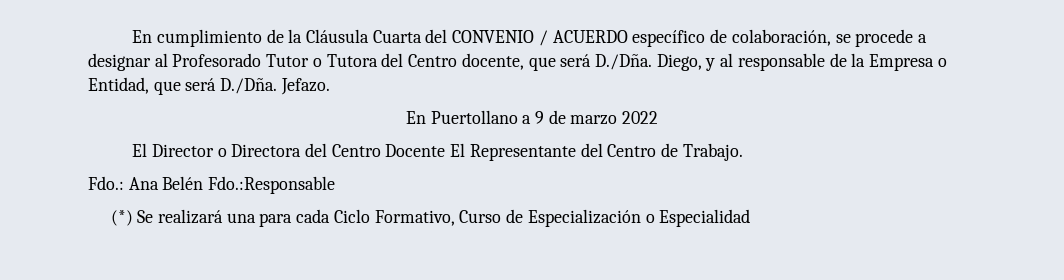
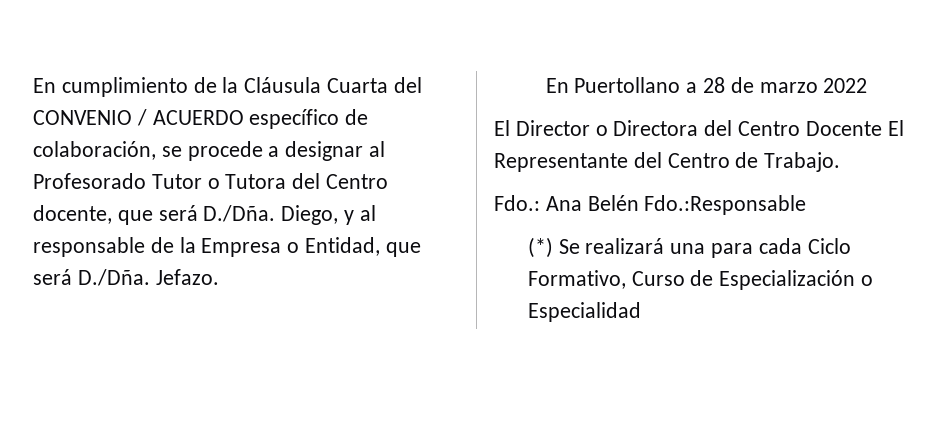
[535,111,544,124] 9 -> [703,77,725,93] 28

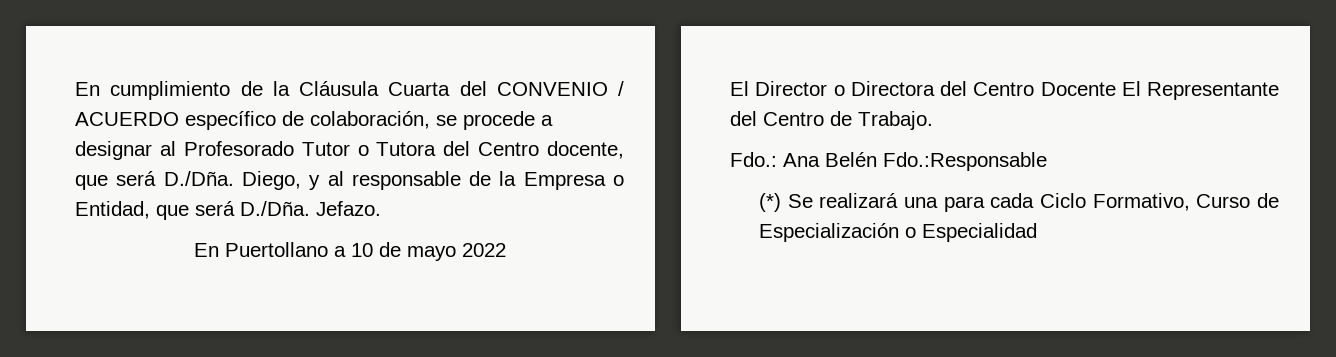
[703,77,818,93] 28 de marzo -> [350,242,456,261] 10 de mayo

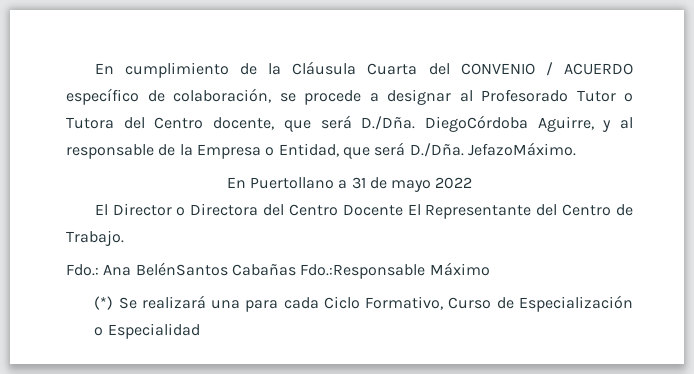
[241,171,301,190] Diego, -> [424,115,594,132] DiegoCórdoba Aguirre,
[316,201,381,216] Jefazo. -> [467,142,576,156] JefazoMáximo.
[350,243,373,257] 10 -> [351,177,366,189] 31
[825,152,877,167] Belén -> [135,262,296,276] BelénSantos Cabañas
(1047, 161) none -> [429,262,490,276] Máximo

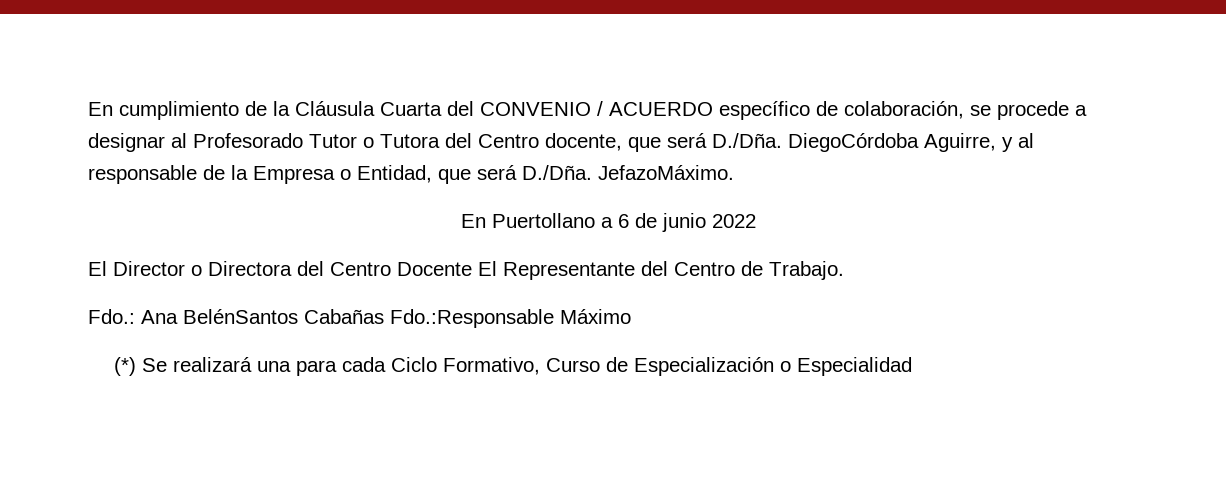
[351,177,432,192] 31 de mayo -> [617,213,706,232] 6 de junio

